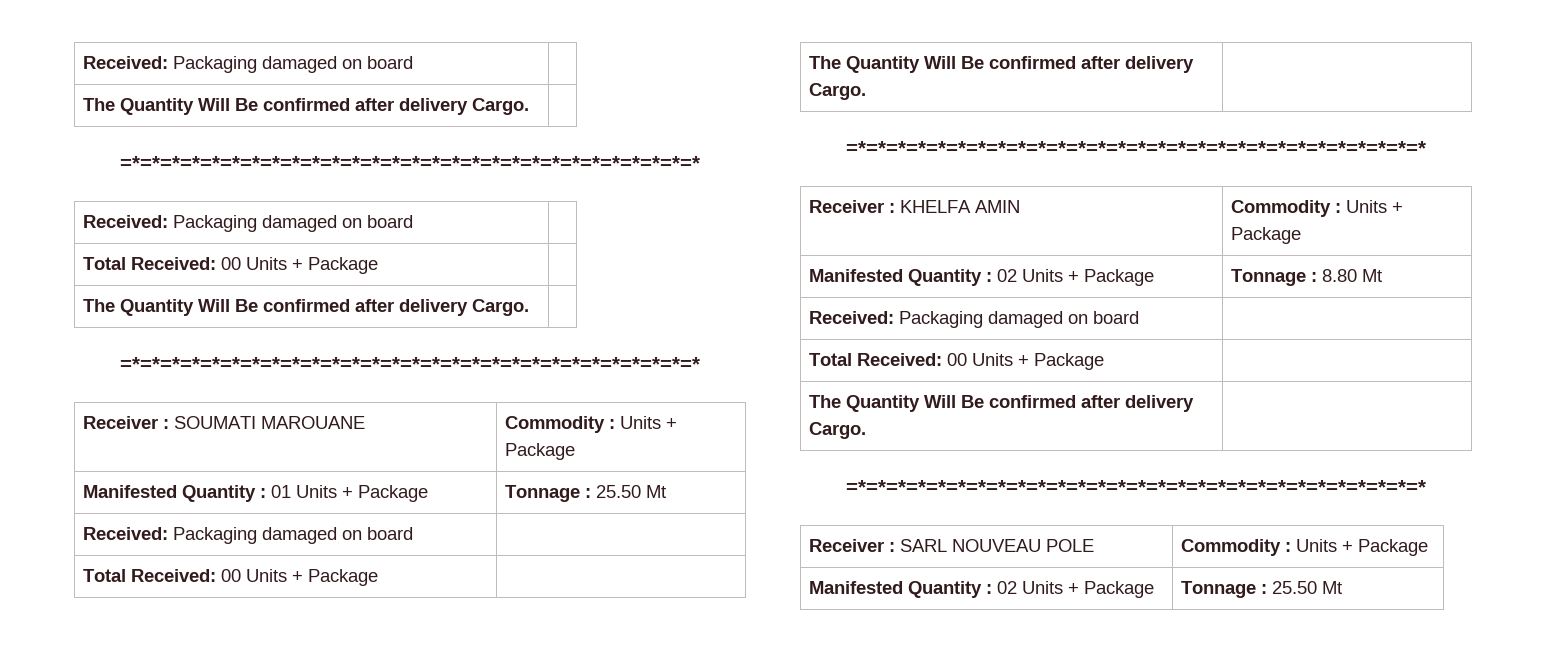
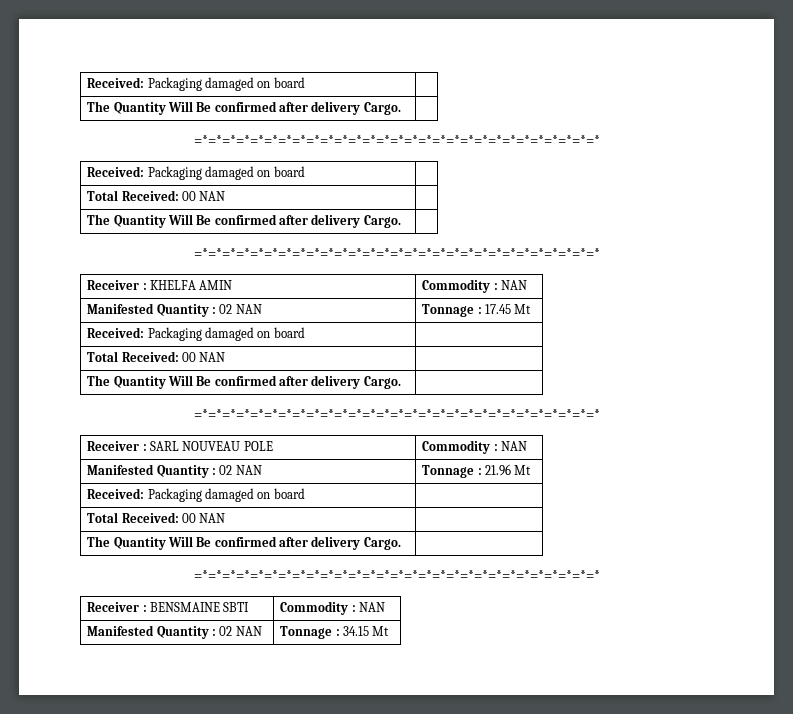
[245,257,378,274] [82,299,529,316] [120,357,700,371] [82,416,365,429] [504,416,677,433] [504,443,575,460] [82,485,428,502] [504,485,666,502] [82,527,413,544] [82,569,378,586] Units + Package | // The Quantity Will Be confirmed after delivery Cargo. | // =*=*=*=*=*=*=*=*=*=*=*=*=*=*=*=*=*=*=*=*=*=*=*=*=*=*=*=*=* // Receiver : SOUMATI MAROUANE | Commodity : Units + Package // Manifested Quantity : 01 Units + Package | Tonnage : 25.50 Mt // Received: Packaging damaged on board | // Total Received: 00 Units + Package -> [199,191,226,201] NAN
[1345,200,1403,213] [1230,227,1301,244] [808,269,1154,286] [1230,269,1382,286] [808,311,1139,328] [808,353,1104,370] Units + Package // Manifested Quantity : 02 Units + Package | Tonnage : 8.80 Mt // Received: Packaging damaged on board | // Total Received: 00 Units + Package -> [500,280,527,290] [87,303,262,317] [422,304,532,317] [87,327,305,341] [87,351,226,362] NAN // Manifested Quantity : 02 NAN | Tonnage : 17.45 Mt // Received: Packaging damaged on board | // Total Received: 00 NAN
[1295,539,1428,556] [808,581,1154,598] [1180,581,1342,598] Units + Package // Manifested Quantity : 02 Units + Package | Tonnage : 25.50 Mt -> [500,441,527,451] [87,464,262,478] [422,464,532,478] [87,488,305,502] [87,512,226,523] [87,536,401,550] [193,570,600,580] [87,602,250,612] [280,601,385,615] [87,625,262,639] [280,626,390,639] NAN // Manifested Quantity : 02 NAN | Tonnage : 21.96 Mt // Received: Packaging damaged on board | // Total Received: 00 NAN | // The Quantity Will Be confirmed after delivery Cargo. | // =*=*=*=*=*=*=*=*=*=*=*=*=*=*=*=*=*=*=*=*=*=*=*=*=*=*=*=*=* // Receiver : BENSMAINE SBTI | Commodity : NAN // Manifested Quantity : 02 NAN | Tonnage : 34.15 Mt

